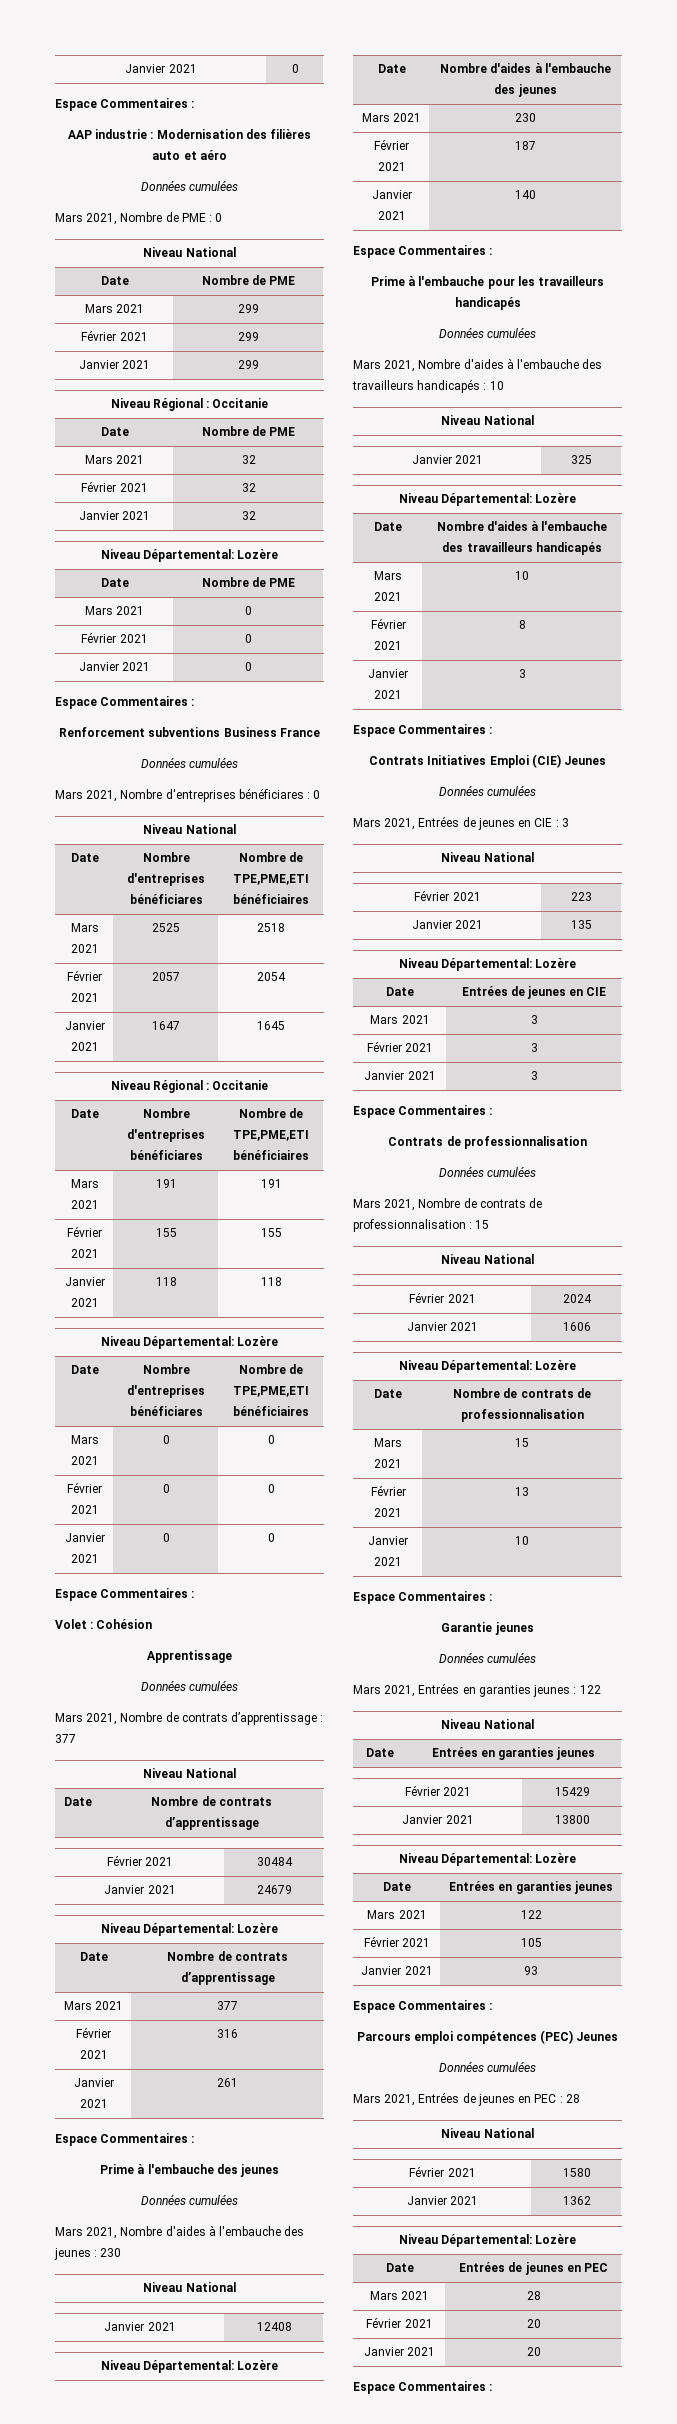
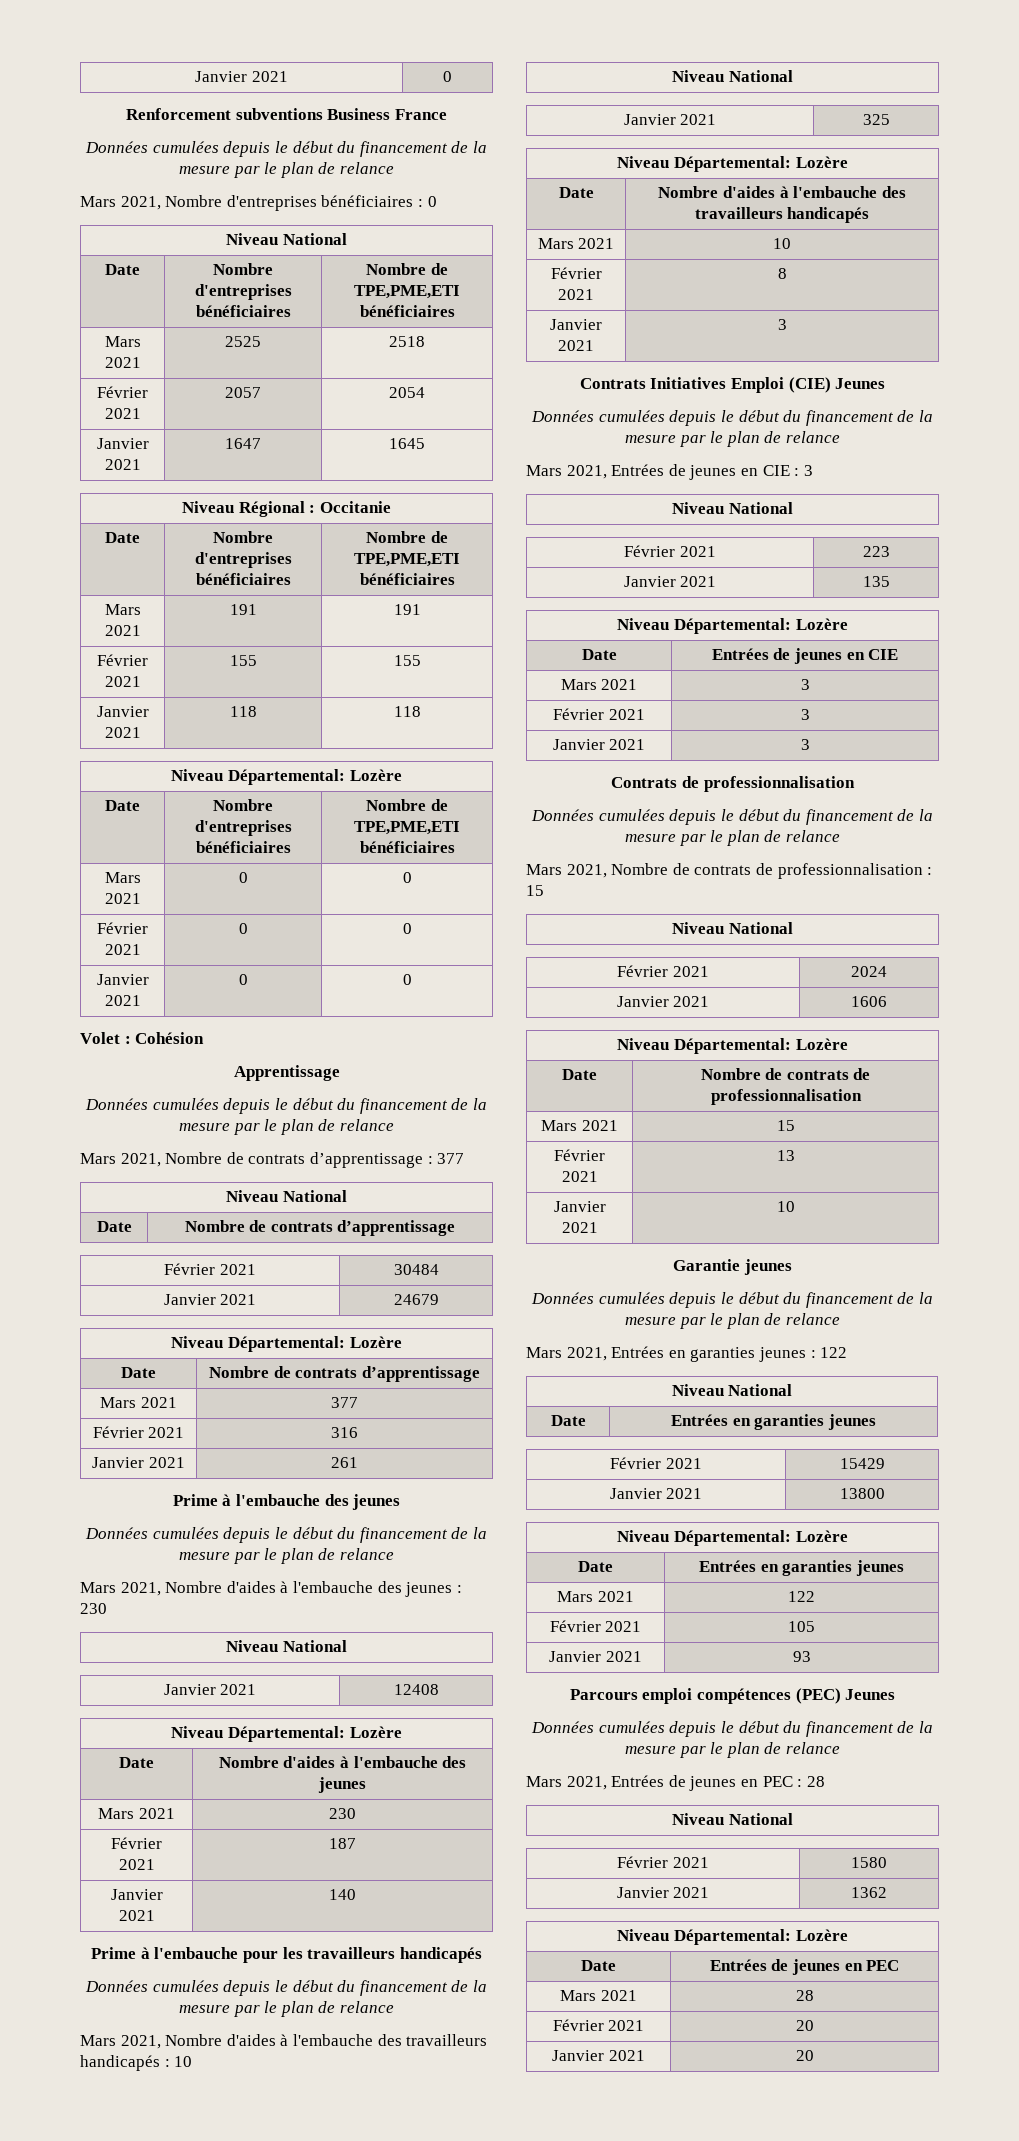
[125,64,197,73] [291,64,299,73] [55,98,195,111] [67,129,312,139] [152,150,227,160] [140,180,239,191] [55,212,223,225] [143,247,236,257] [100,276,129,285] [201,275,296,285] [84,304,145,313] [238,304,259,313] [81,330,148,341] [238,332,259,341] [78,360,151,369] [238,360,259,369] [110,398,269,411] [100,427,129,436] [201,426,296,436] [84,455,145,464] [241,455,256,464] [81,481,148,492] [241,483,256,492] [78,511,151,520] [241,511,256,520] [100,549,279,562] [100,578,129,587] [201,577,296,587] [84,606,145,615] [245,606,253,615] [81,632,148,643] [245,634,253,643] [78,662,151,671] [245,662,253,671] [55,696,195,709] Janvier 2021 | 0 // Espace Commentaires : // AAP industrie : Modernisation des filières auto et aéro // Données cumulées // Mars 2021, Nombre de PME : 0 // Niveau National // Date | Nombre de PME // Mars 2021 | 299 // Février 2021 | 299 // Janvier 2021 | 299 // Niveau Régional : Occitanie // Date | Nombre de PME // Mars 2021 | 32 // Février 2021 | 32 // Janvier 2021 | 32 // Niveau Départemental: Lozère // Date | Nombre de PME // Mars 2021 | 0 // Février 2021 | 0 // Janvier 2021 | 0 // Espace Commentaires : -> [195,71,288,82] [443,71,452,82] Janvier 2021 | 0
(239, 762) none -> [223,141,487,157] [179,162,394,178] depuis le début du financement de la mesure par le plan de relance
[238,788,304,799] bénéficiares -> [321,195,414,207] bénéficiaires
[129,894,203,904] bénéficiares -> [195,305,291,317] bénéficiaires
[129,1150,203,1160] bénéficiares -> [195,573,291,585] bénéficiaires
[129,1406,203,1416] bénéficiares -> [195,841,291,853] bénéficiaires
[55,1588,195,1601] // Espace Commentaires : -> (412, 979) none
(239, 1685) none -> [223,1098,487,1114] [179,1119,394,1135] depuis le début du financement de la mesure par le plan de relance
[55,2133,195,2146] // Espace Commentaires : -> (358, 1462) none
(239, 2199) none -> [223,1527,487,1543] [179,1548,394,1564] depuis le début du financement de la mesure par le plan de relance
[353,245,493,258] // Espace Commentaires : -> (356, 1894) none
(537, 332) none -> [223,1980,487,1996] [179,2001,394,2017] depuis le début du financement de la mesure par le plan de relance
[353,724,493,737] // Espace Commentaires : -> (787, 324) none
(537, 790) none -> [669,410,933,426] [625,431,840,447] depuis le début du financement de la mesure par le plan de relance
[353,1105,493,1118] // Espace Commentaires : -> (810, 744) none
(537, 1171) none -> [669,809,933,825] [625,830,840,846] depuis le début du financement de la mesure par le plan de relance
[353,1591,493,1604] // Espace Commentaires : -> (795, 1206) none
(537, 1657) none -> [669,1292,933,1308] [625,1313,840,1329] depuis le début du financement de la mesure par le plan de relance
[353,2000,493,2013] // Espace Commentaires : -> (811, 1656) none
(537, 2066) none -> [669,1721,933,1737] [625,1742,840,1758] depuis le début du financement de la mesure par le plan de relance
[353,2381,493,2394] // Espace Commentaires : -> (814, 2055) none

